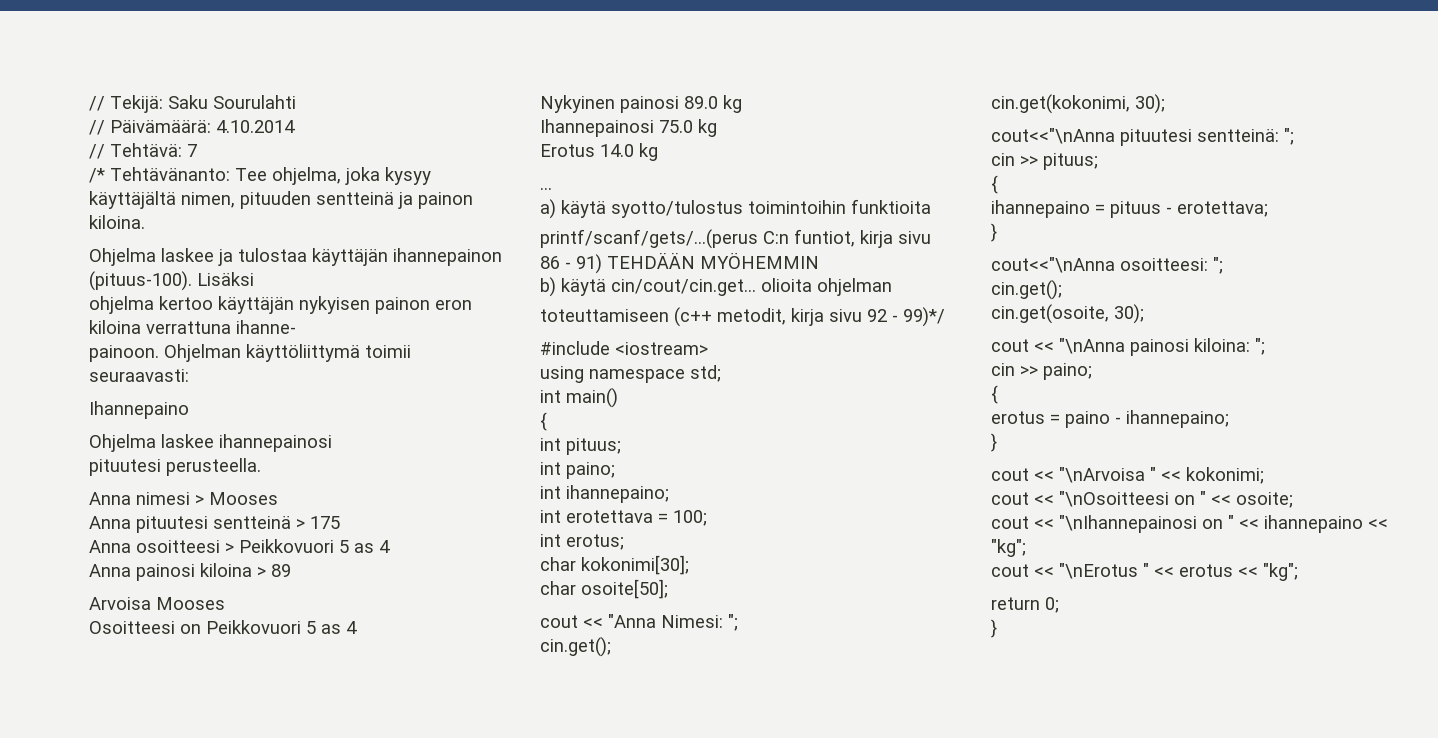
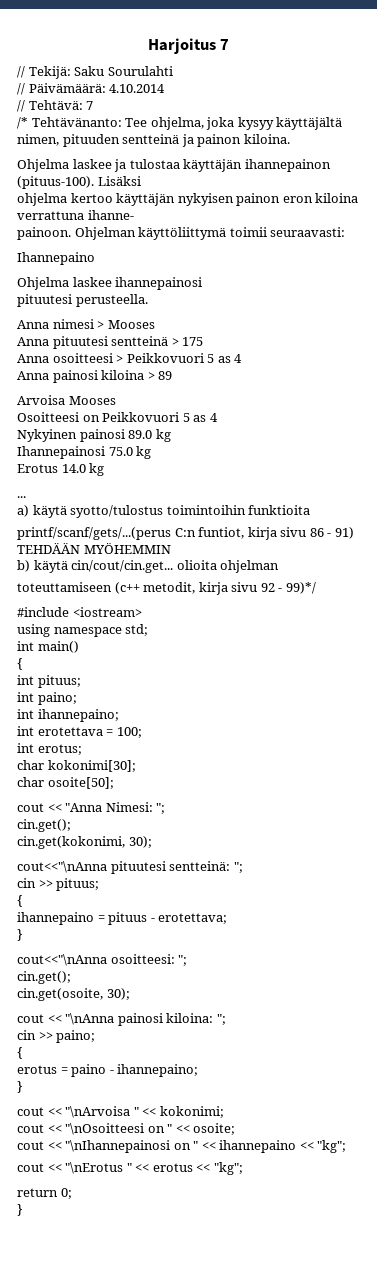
(89, 103) none -> [147,38,230,54] Harjoitus 7 //

